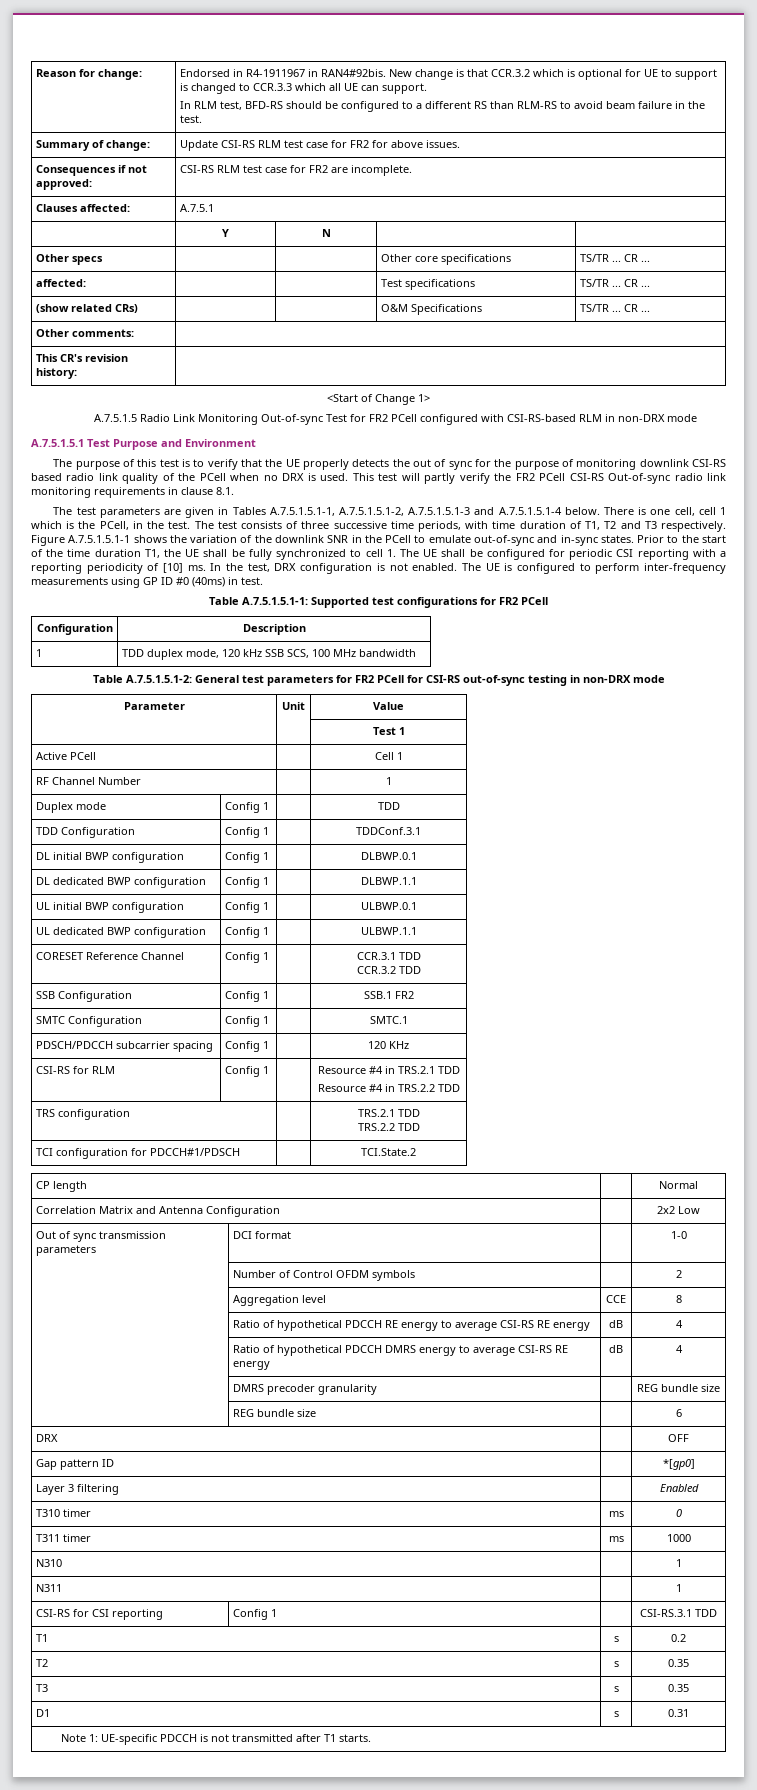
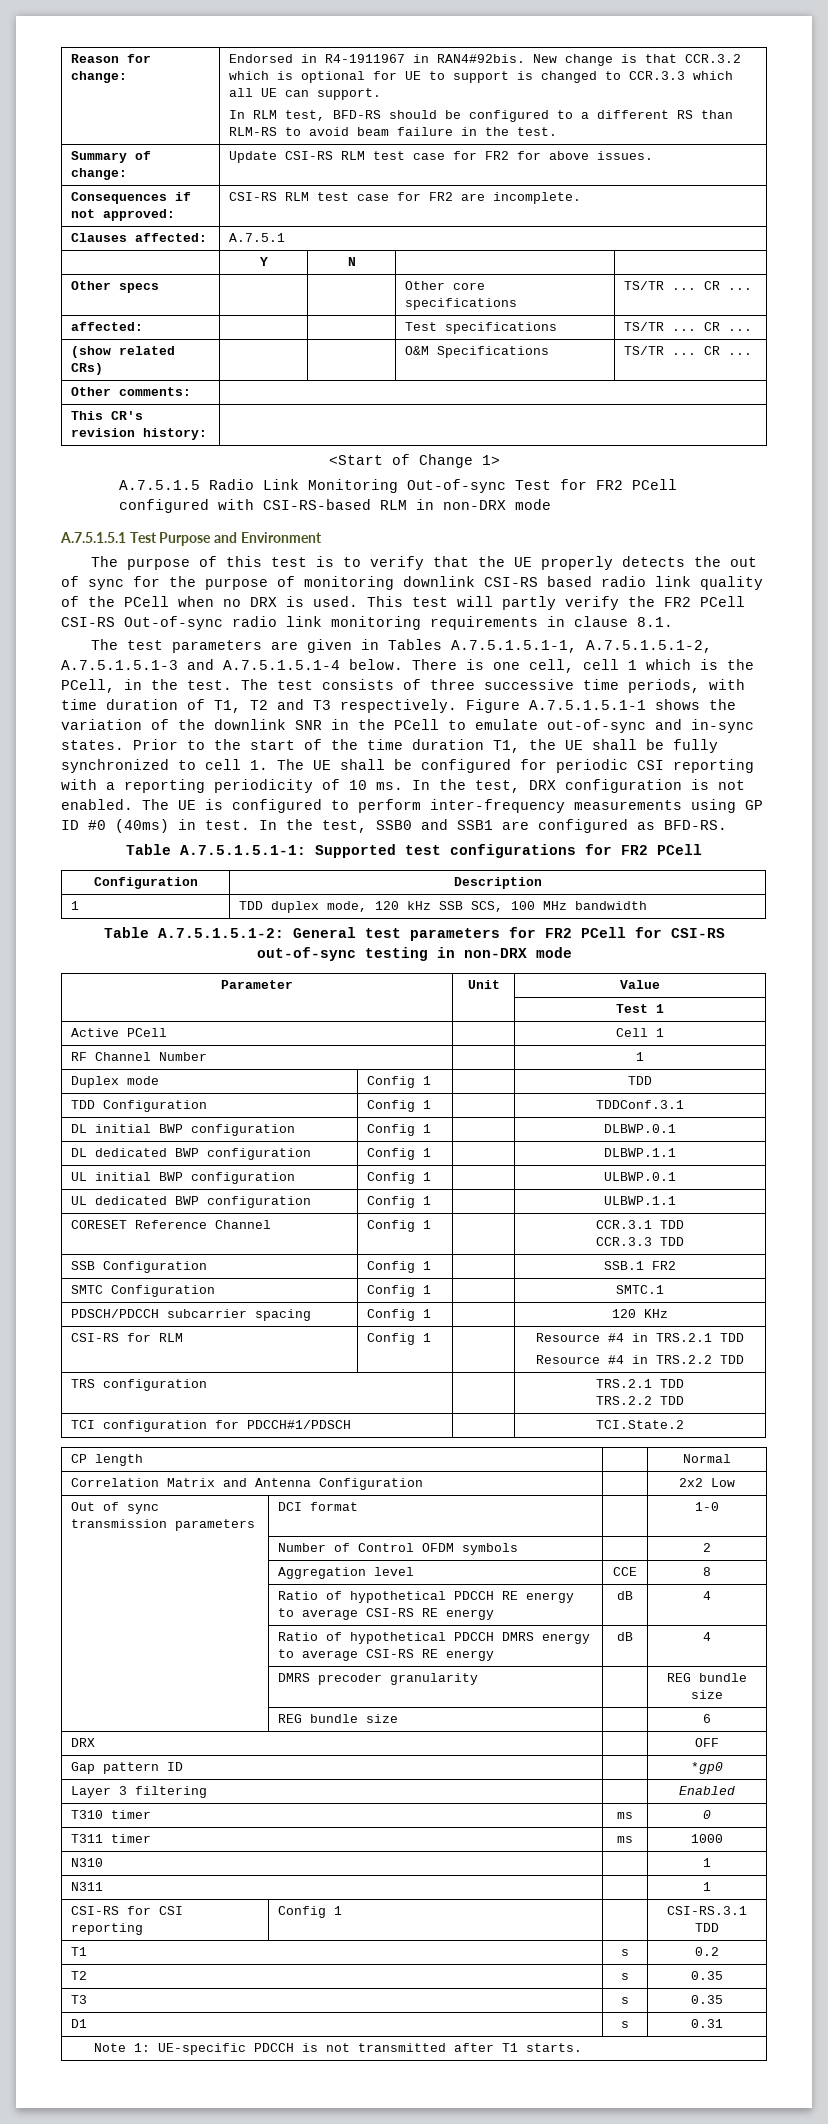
[163,563,184,573] [10] -> [349,780,367,790] 10
(263, 581) none -> [259,819,727,833] In the test, SSB0 and SSB1 are configured as BFD-RS.
[356,966,396,974] CCR.3.2 -> [595,1237,652,1246] CCR.3.3
[662,1459,695,1470] *[gp0] -> [690,1762,723,1774] *gp0

